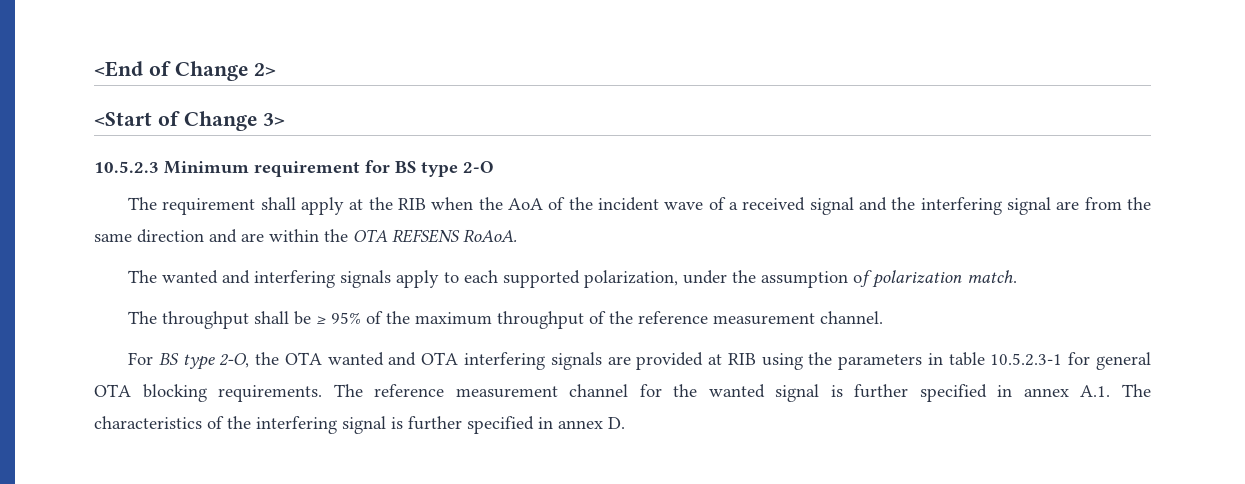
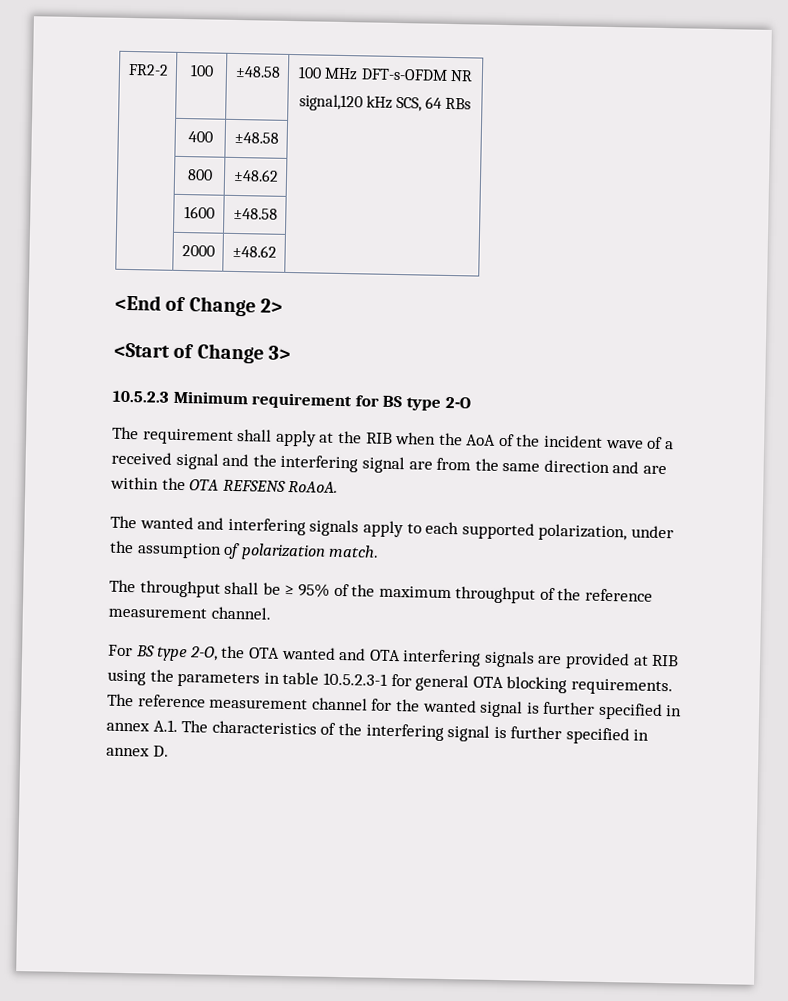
(94, 69) none -> [127,63,169,76] [189,64,214,77] [234,65,281,78] [298,66,473,82] [298,94,472,112] [187,131,213,143] [233,131,279,144] [186,169,213,181] [232,168,279,182] [183,206,215,219] [232,207,278,220] [181,244,215,257] [231,244,277,258] FR2-2 | 100 | ±48.58 | 100 MHz DFT-s-OFDM NR // signal,120 kHz SCS, 64 RBs // | 400 | ±48.58 | // | 800 | ±48.62 | // | 1600 | ±48.58 | // | 2000 | ±48.62 | //

